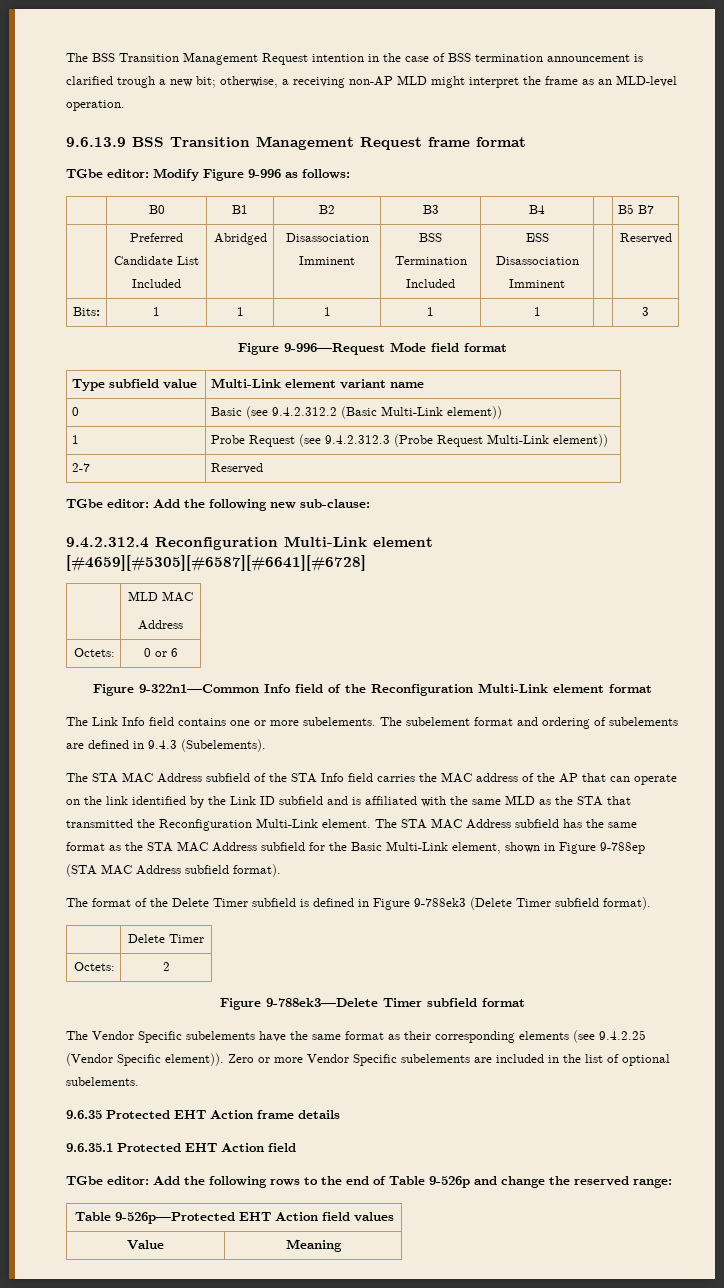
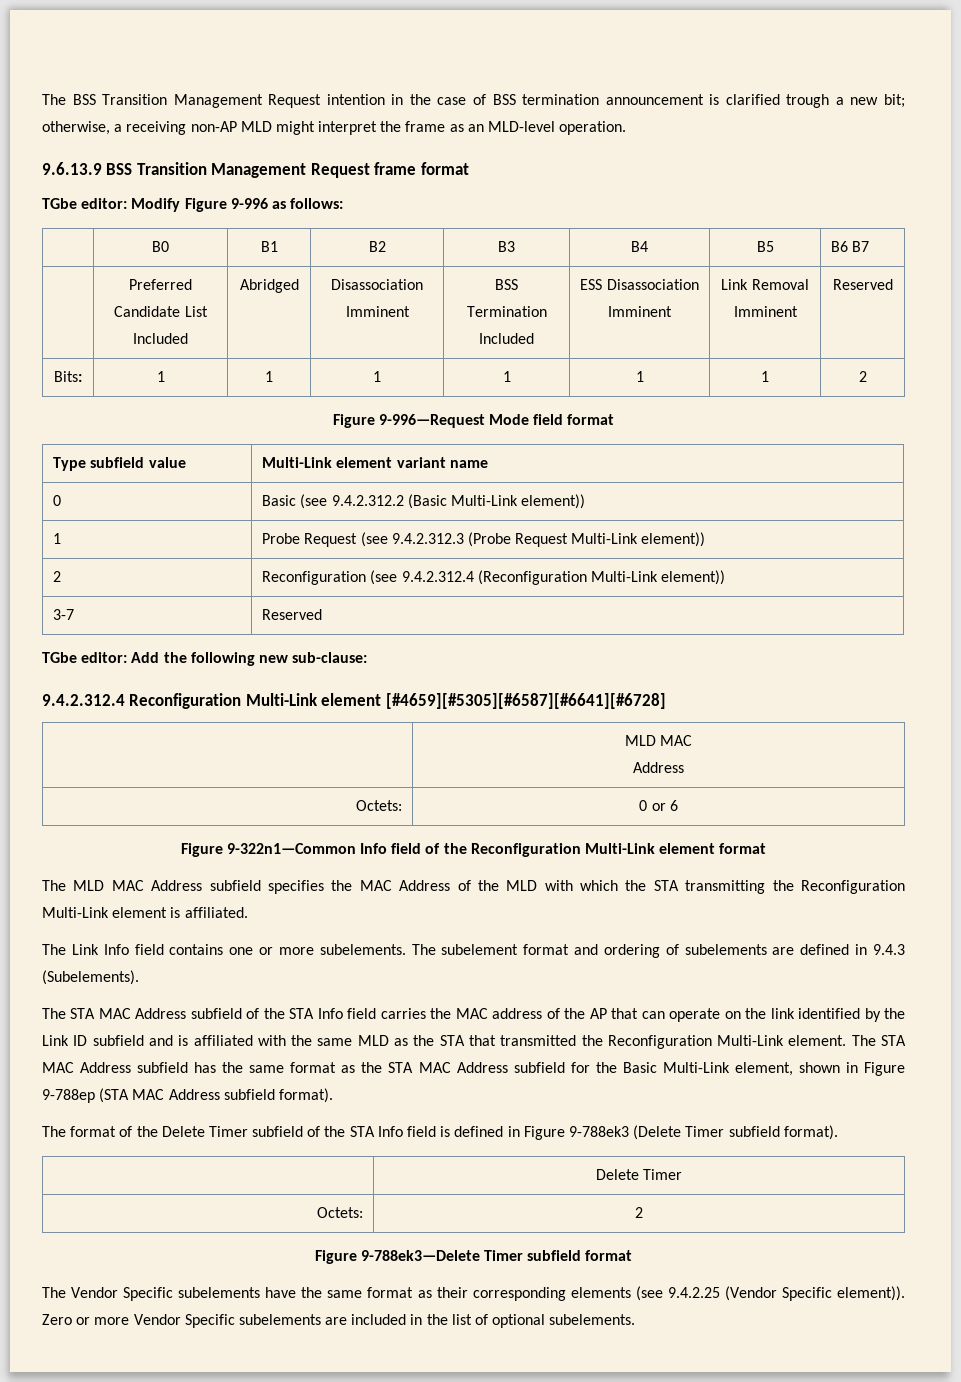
[618,204,635,214] | B5 -> [756,241,774,252] [831,241,849,252] B5 | B6
(565, 283) none -> [721,279,809,290] [733,306,798,317] Link Removal Imminent
[642,307,649,316] | 3 -> [761,371,769,382] [858,371,867,382] 1 | 2
[72,463,91,472] 2-7 -> [53,571,62,582] [262,570,726,585] [53,609,75,620] 2 | Reconfiguration (see 9.4.2.312.4 (Reconfiguration Multi-Link element)) // 3-7
(652, 688) none -> [42,880,906,894] [42,907,248,918] // The MLD MAC Address subfield specifies the MAC Address of the MLD with which the STA transmitting the Reconfiguration Multi-Link element is affiliated.
(296, 902) none -> [307,1126,437,1137] of the STA Info field
[66,1110,340,1119] [66,1143,296,1152] [66,1176,672,1188] [74,1212,394,1224] [127,1240,164,1250] [285,1239,342,1252] // 9.6.35 Protected EHT Action frame details // 9.6.35.1 Protected EHT Action field // TGbe editor: Add the following rows to the end of Table 9-526p and change the reserved range: // Table 9-526p—Protected EHT Action field values // Value | Meaning -> (636, 1319) none

